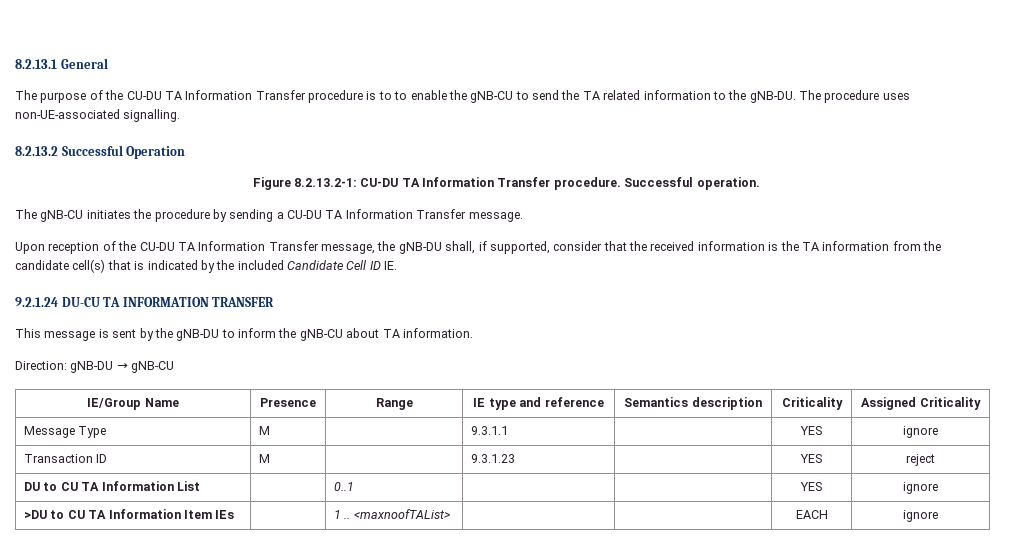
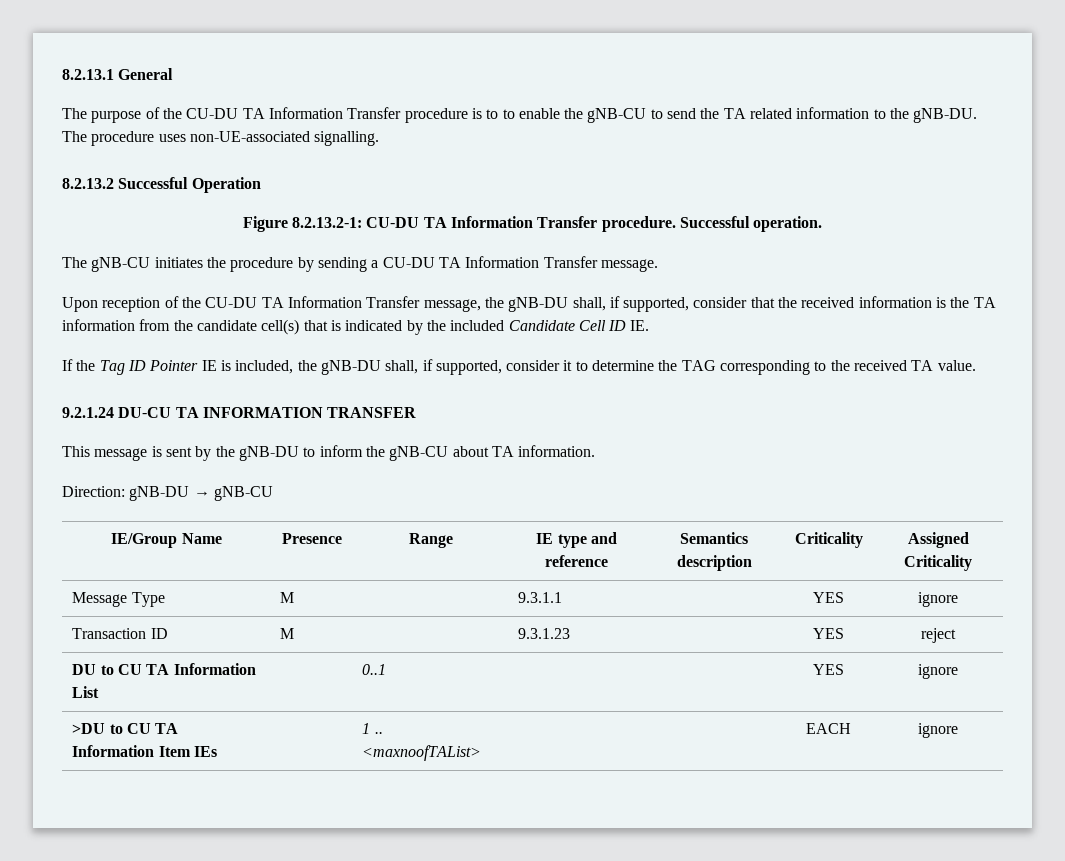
(398, 265) none -> [62,359,976,375] // If the Tag ID Pointer IE is included, the gNB-DU shall, if supported, consider it to determine the TAG corresponding to the received TA value.

